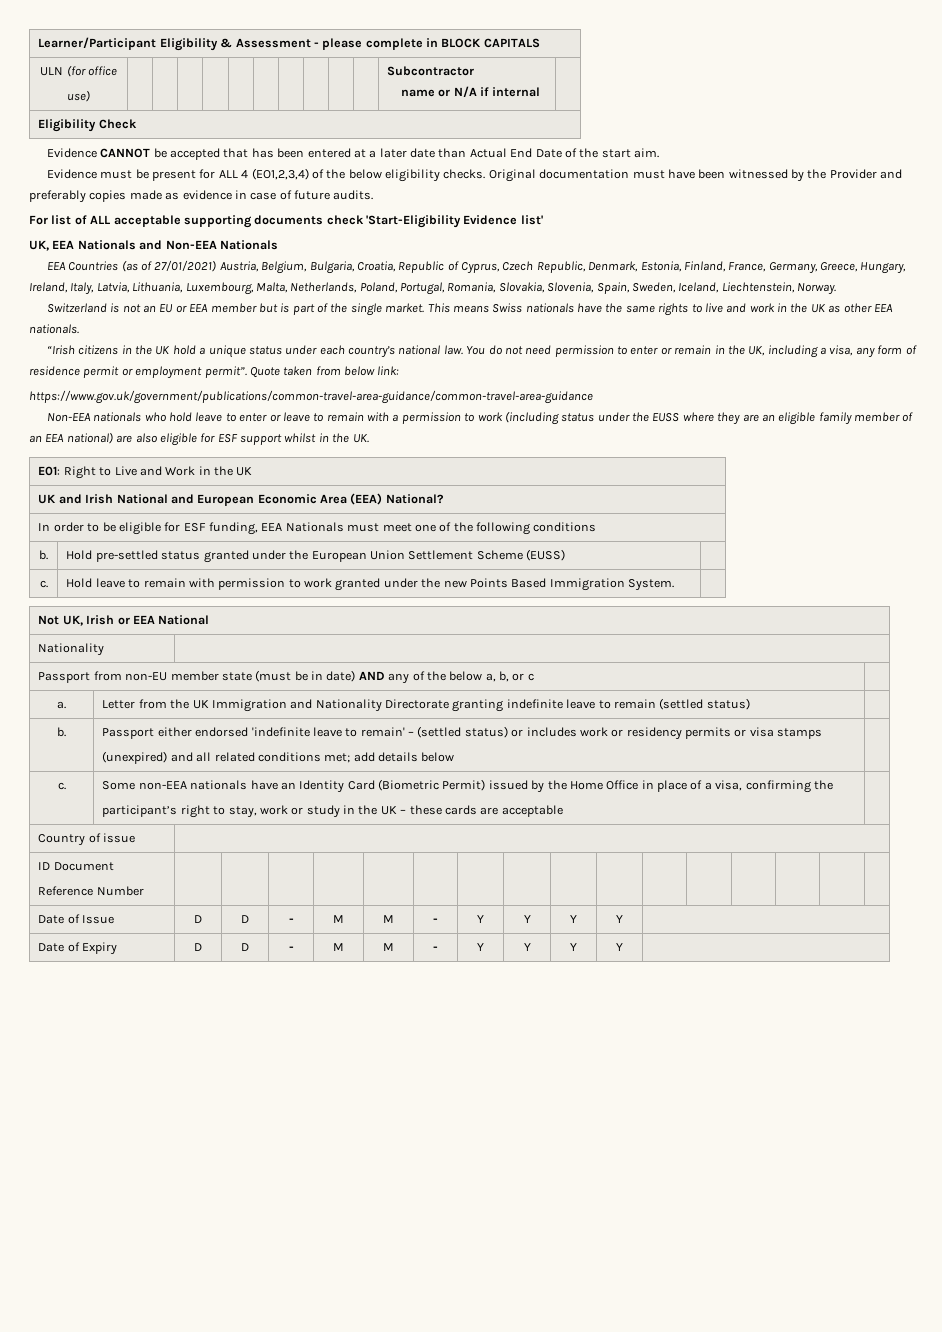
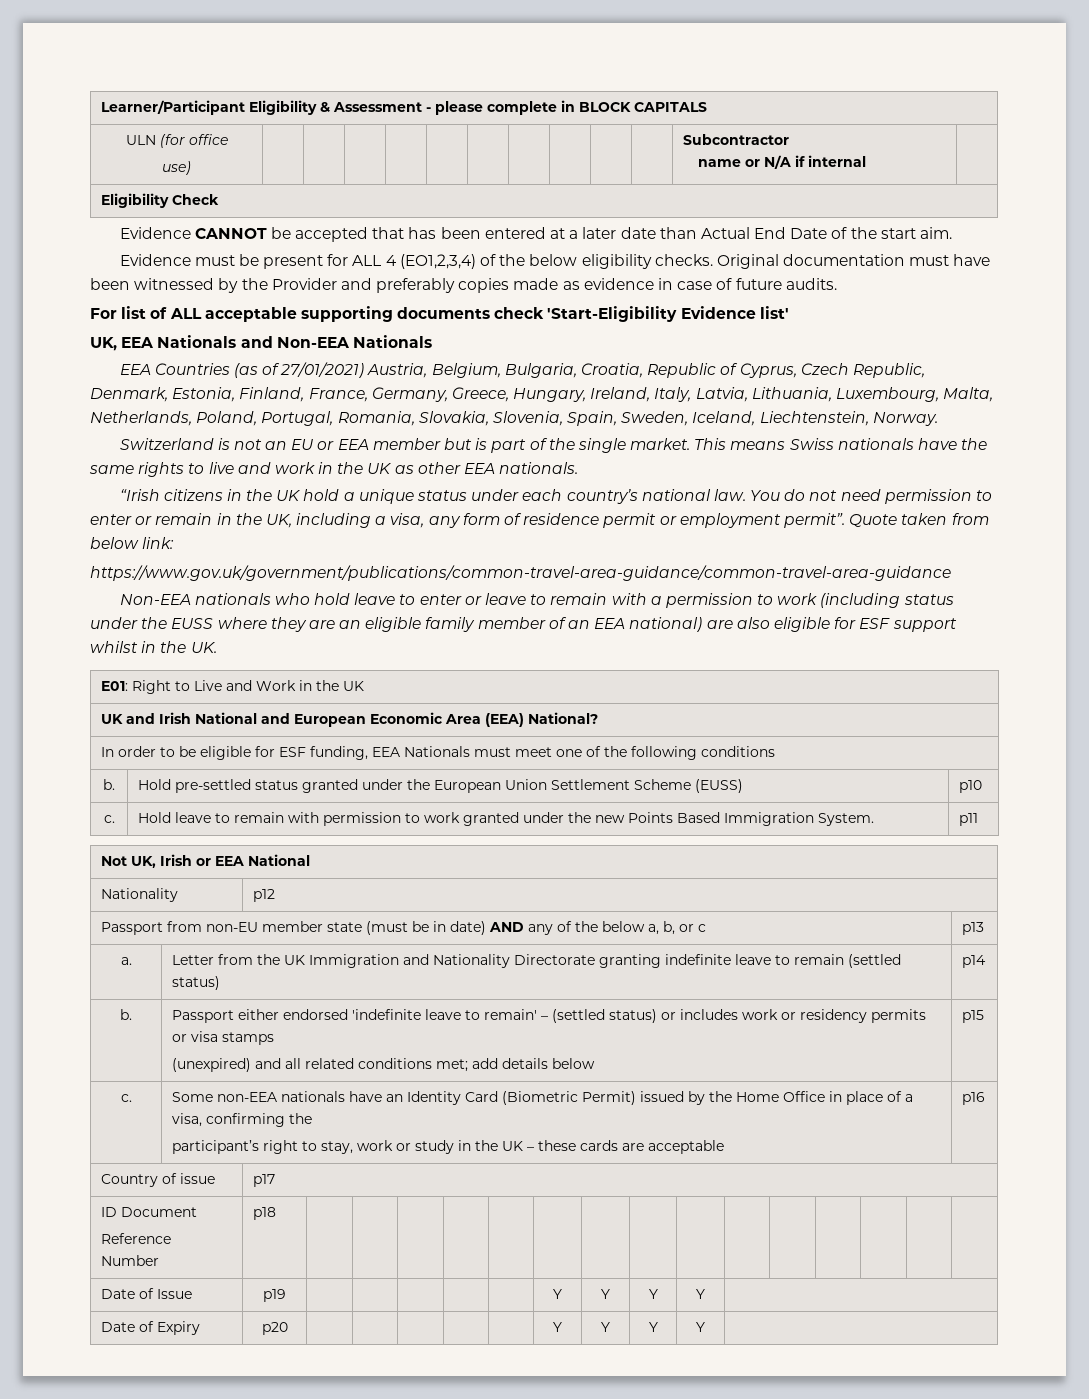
(566, 555) none -> [959,780,983,793] p10
(675, 585) none -> [959,813,979,826] p11
(105, 649) none -> [253,889,276,902] p12
(534, 677) none -> [962,922,985,935] p13
(750, 704) none -> [962,955,987,968] p14
(455, 757) none -> [962,1010,985,1023] p15
(563, 811) none -> [962,1092,986,1105] p16
(136, 838) none -> [253,1174,276,1187] p17
(144, 891) none -> [253,1207,277,1220] p18
[194,915,202,923] [241,915,249,923] [288,918,294,923] [333,915,345,923] [383,915,395,923] [433,918,438,923] D | D | - | M | M | - -> [263,1289,286,1302] p19 | | | | |
[194,943,202,951] [241,943,249,951] [288,946,294,951] [333,943,345,951] [383,943,395,951] [433,946,438,951] D | D | - | M | M | - -> [261,1322,288,1335] p20 | | | | |

